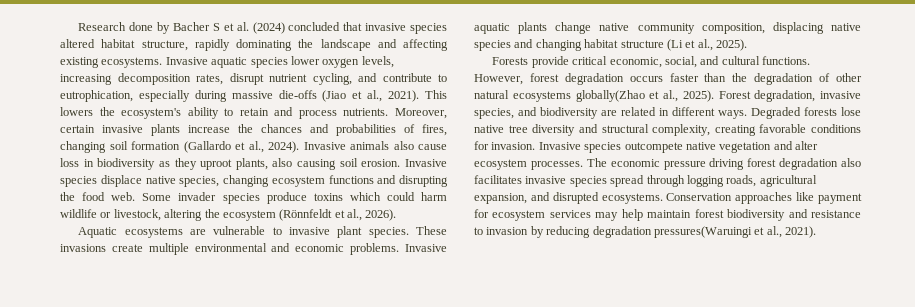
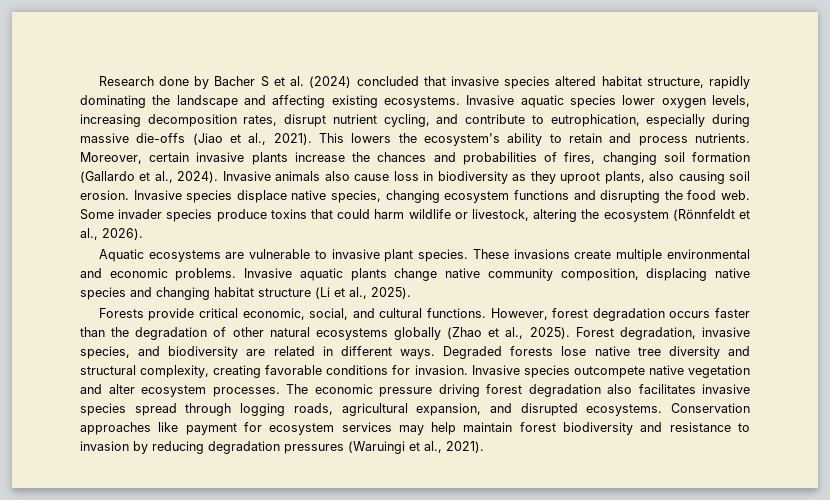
[349,192,381,201] which -> [311,209,333,219] that
[575,90,645,102] globally(Zhao -> [394,327,483,340] globally (Zhao
[653,226,752,238] pressures(Waruingi -> [284,441,405,454] pressures (Waruingi

